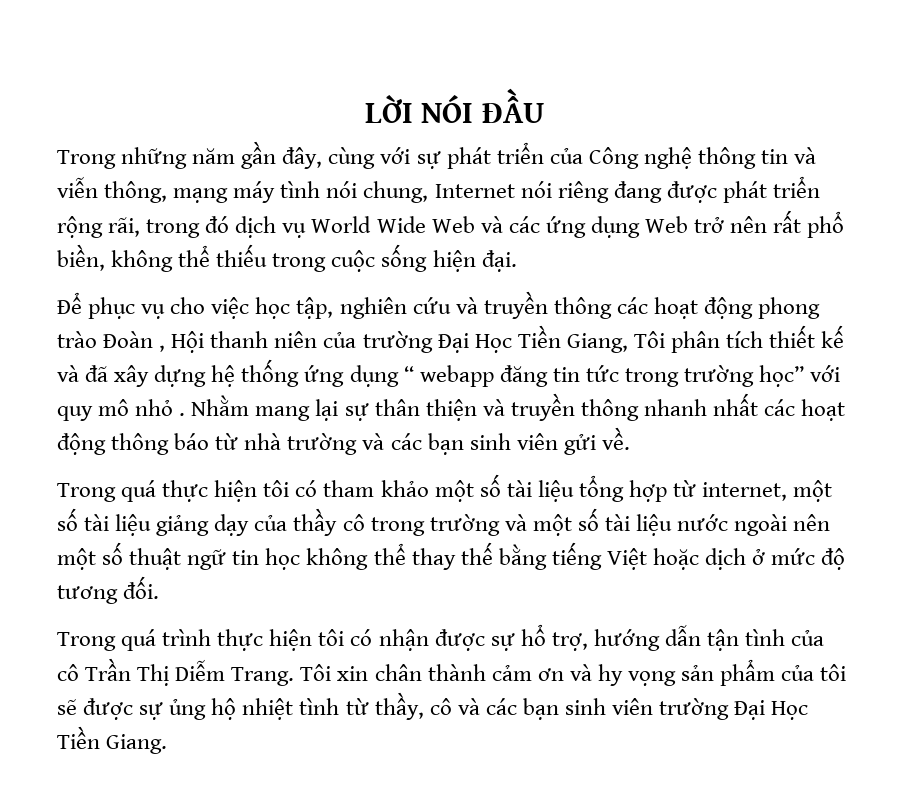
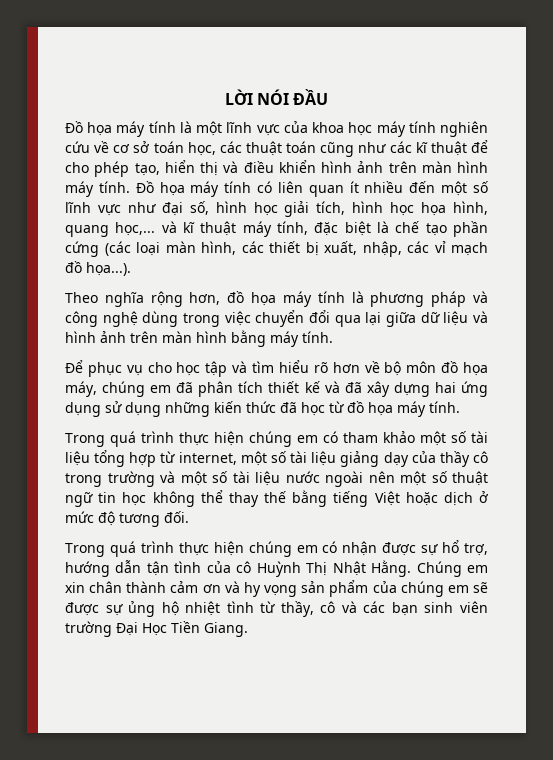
[57,141,817,169] [57,176,820,203] [57,210,845,238] [57,244,517,272] [57,291,821,319] [57,325,665,353] Trong những năm gần đây, cùng với sự phát triển của Công nghệ thông tin và viễn thông, mạng máy tình nói chung, Internet nói riêng đang được phát triển rộng rãi, trong đó dịch vụ World Wide Web và các ứng dụng Web trở nên rất phổ biền, không thể thiếu trong cuộc sống hiện đại. // Để phục vụ cho việc học tập, nghiên cứu và truyền thông các hoạt động phong trào Đoàn , Hội thanh niên của trường Đại Học Tiền Giang, Tôi -> [65,121,488,137] [65,140,489,157] [65,160,488,177] [65,181,489,197] [65,201,489,217] [65,221,488,237] [65,241,488,257] [65,261,131,276] [65,291,488,307] [65,310,489,327] [65,330,333,347] [65,360,489,377] [65,381,194,397] Đồ họa máy tính là một lĩnh vực của khoa học máy tính nghiên cứu về cơ sở toán học, các thuật toán cũng như các kĩ thuật để cho phép tạo, hiển thị và điều khiển hình ảnh trên màn hình máy tính. Đồ họa máy tính có liên quan ít nhiều đến một số lĩnh vực như đại số, hình học giải tích, hình học họa hình, quang học,... và kĩ thuật máy tính, đặc biệt là chế tạo phần cứng (các loại màn hình, các thiết bị xuất, nhập, các vỉ mạch đồ họa...). // Theo nghĩa rộng hơn, đồ họa máy tính là phương pháp và công nghệ dùng trong việc chuyển đổi qua lại giữa dữ liệu và hình ảnh trên màn hình bằng máy tính. // Để phục vụ cho học tập và tìm hiểu rõ hơn về bộ môn đồ họa máy, chúng em đã
[211,359,841,387] [57,393,846,421] [57,427,630,455] [57,480,290,502] hệ thống ứng dụng “ webapp đăng tin tức trong trường học” với quy mô nhỏ . Nhằm mang lại sự thân thiện và truyền thông nhanh nhất các hoạt động thông báo từ nhà trường và các bạn sinh viên gửi về. // Trong quá thực hiện tôi -> [434,381,489,397] [65,401,460,417] [65,431,318,447] hai ứng dụng sử dụng những kiến thức đã học từ đồ họa máy tính. // Trong quá trình thực hiện chúng em
[318,629,345,646] tôi -> [248,541,318,557] chúng em
[85,658,332,686] Trần Thị Diễm Trang. Tôi -> [256,560,488,577] Huỳnh Thị Nhật Hằng. Chúng em
[820,664,847,681] tôi -> [400,581,469,597] chúng em

